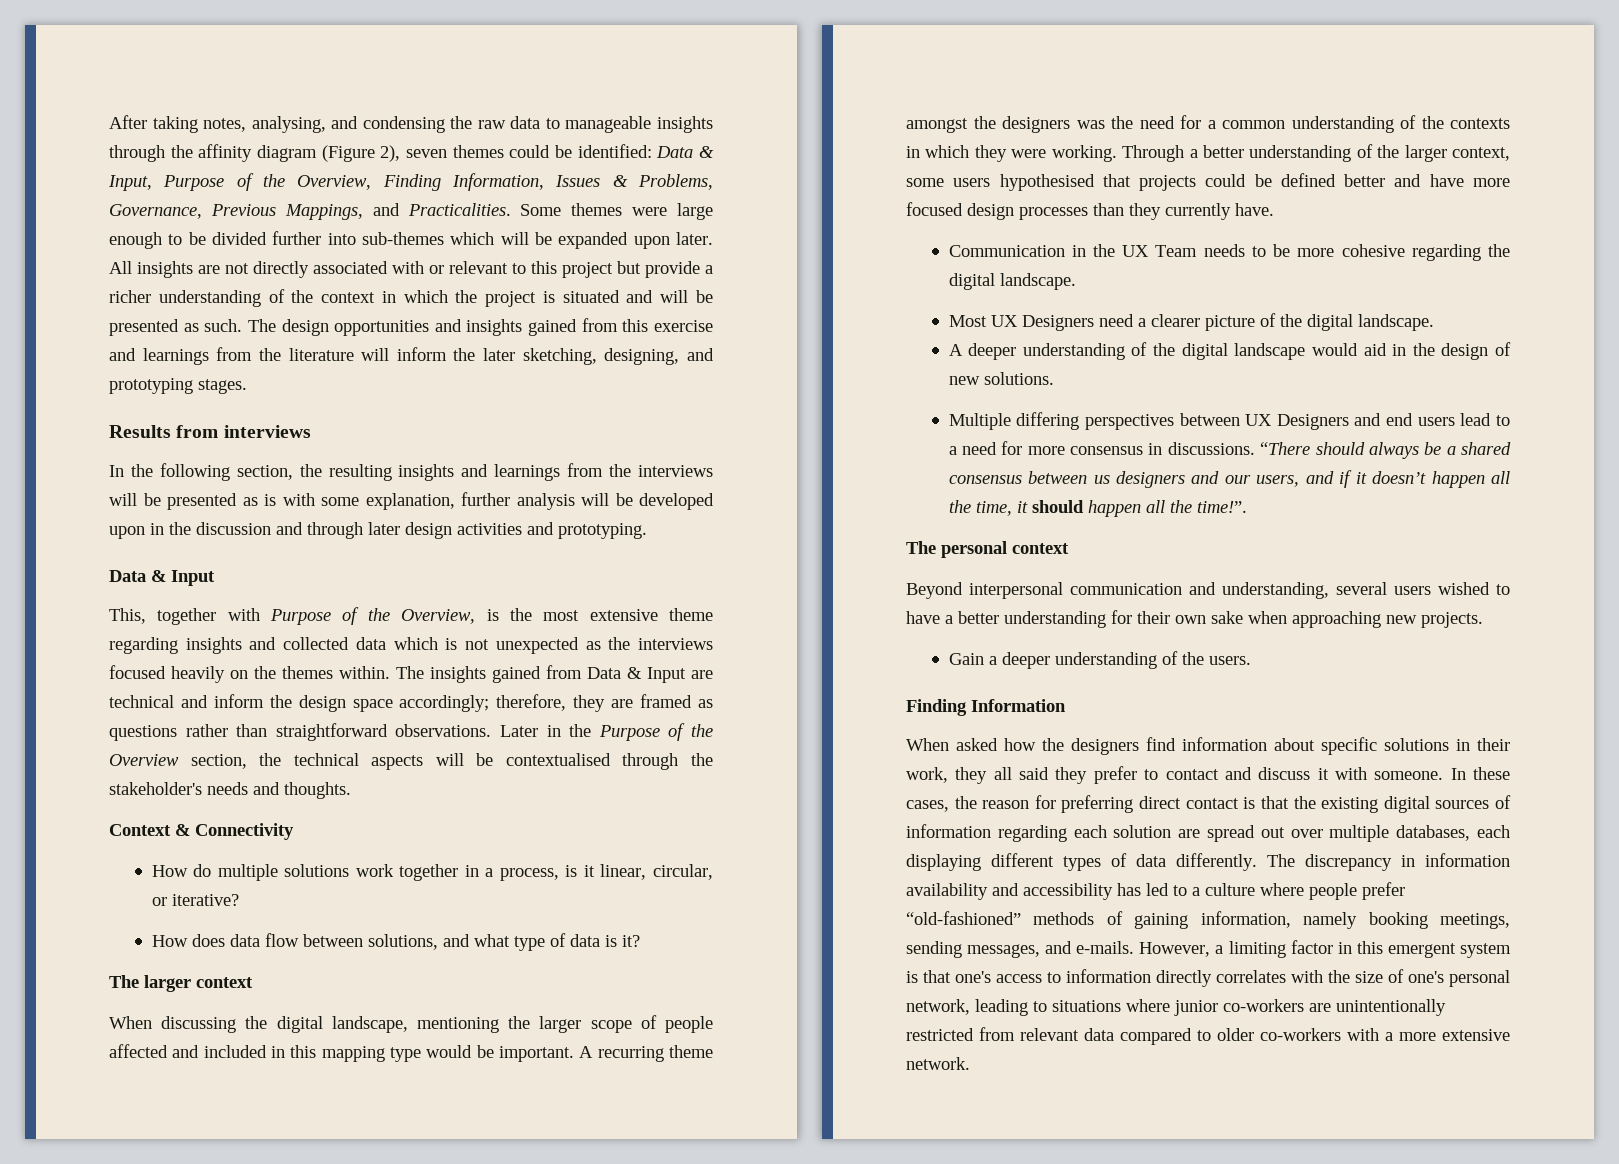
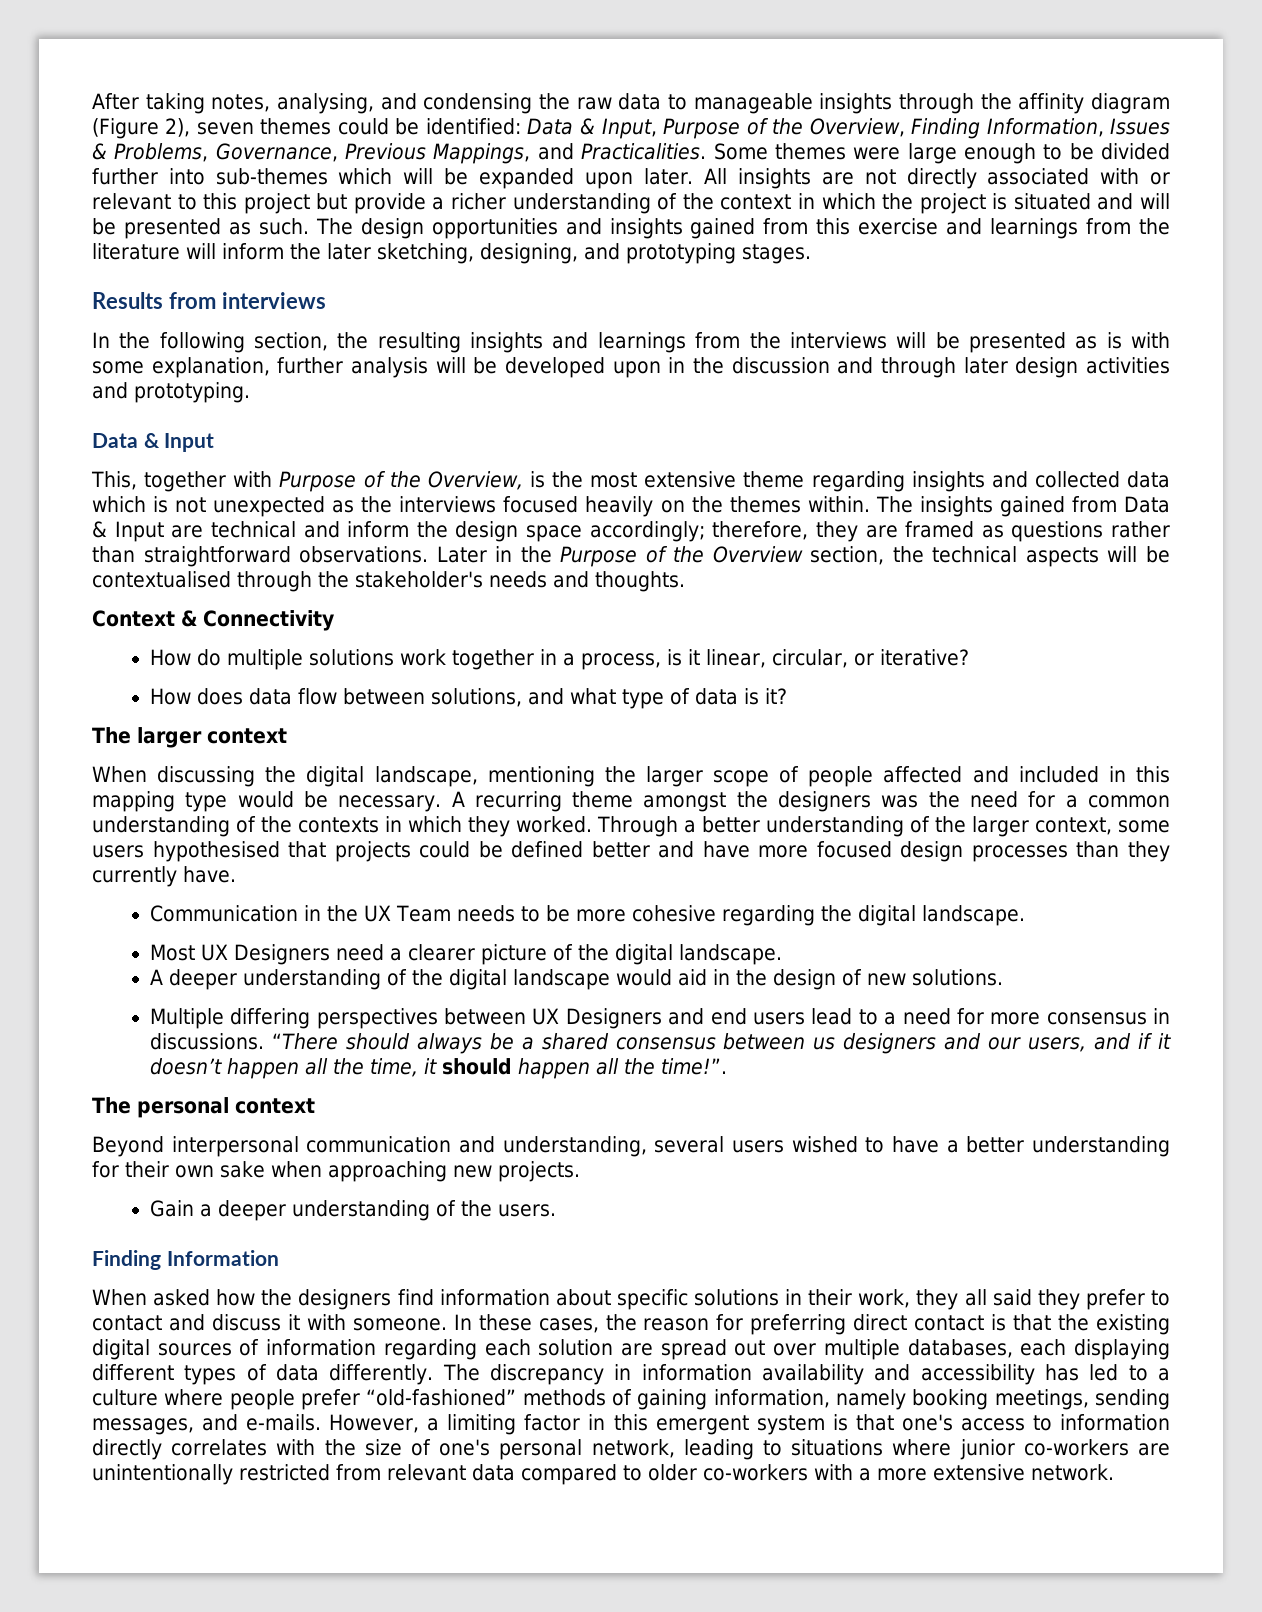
[499,1046,574,1062] important. -> [338,795,442,812] necessary.
[1011,145,1117,162] were working. -> [516,816,593,833] worked.

